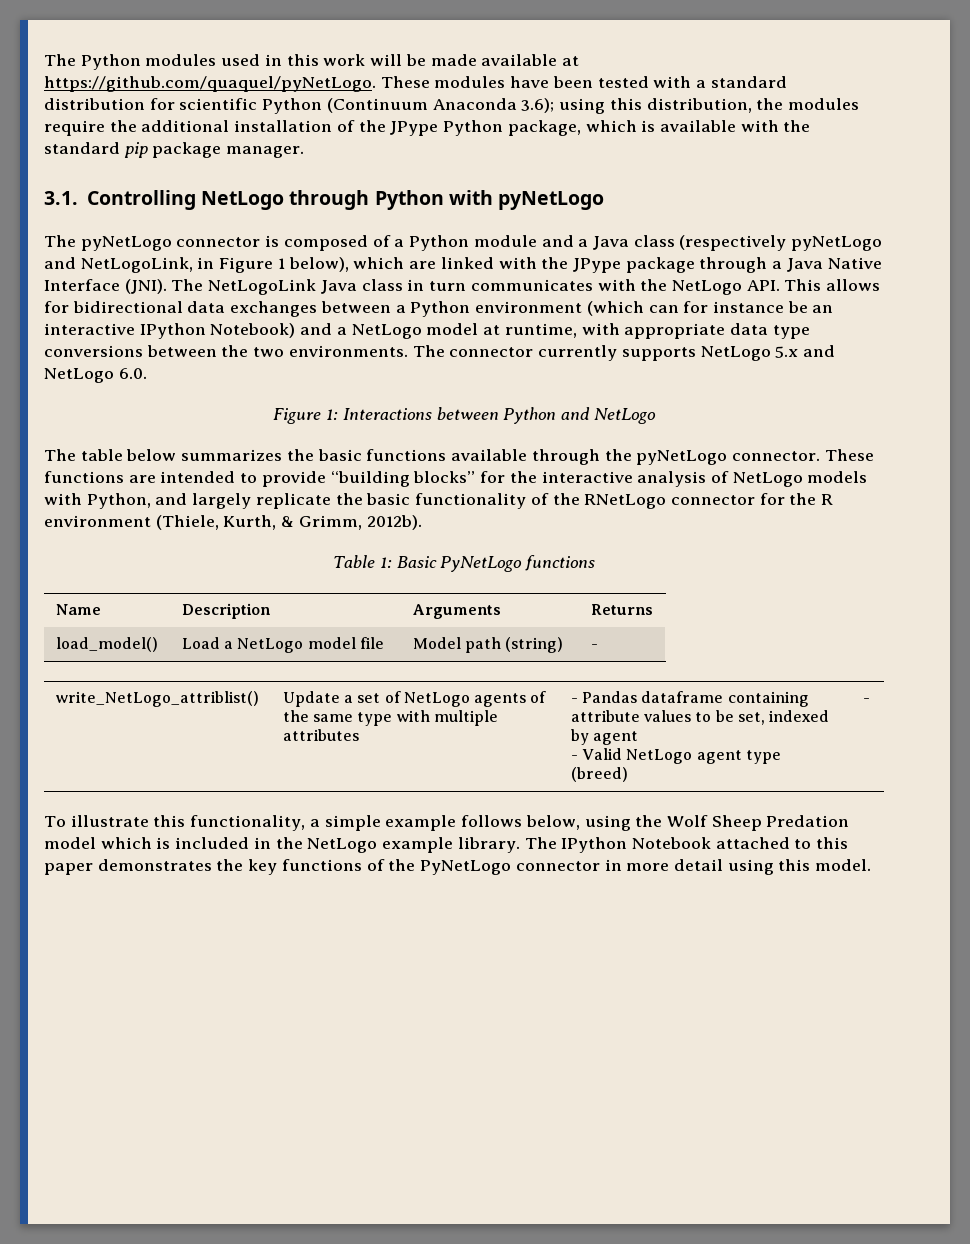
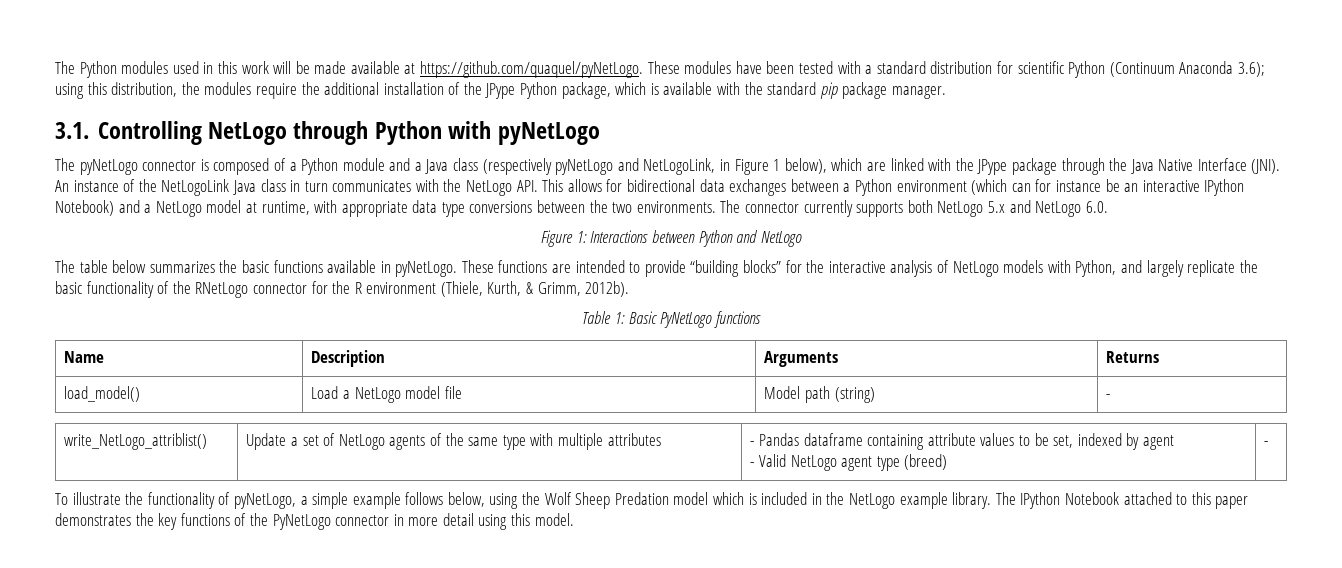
[772,261,783,269] a -> [1109,158,1128,171] the
[171,279,204,291] The -> [55,179,157,192] An instance of the
(696, 354) none -> [907,200,933,213] both
[531,449,820,465] through the pyNetLogo connector. -> [380,261,458,277] in pyNetLogo.
[153,815,306,831] this functionality, -> [125,492,296,509] the functionality of pyNetLogo,

